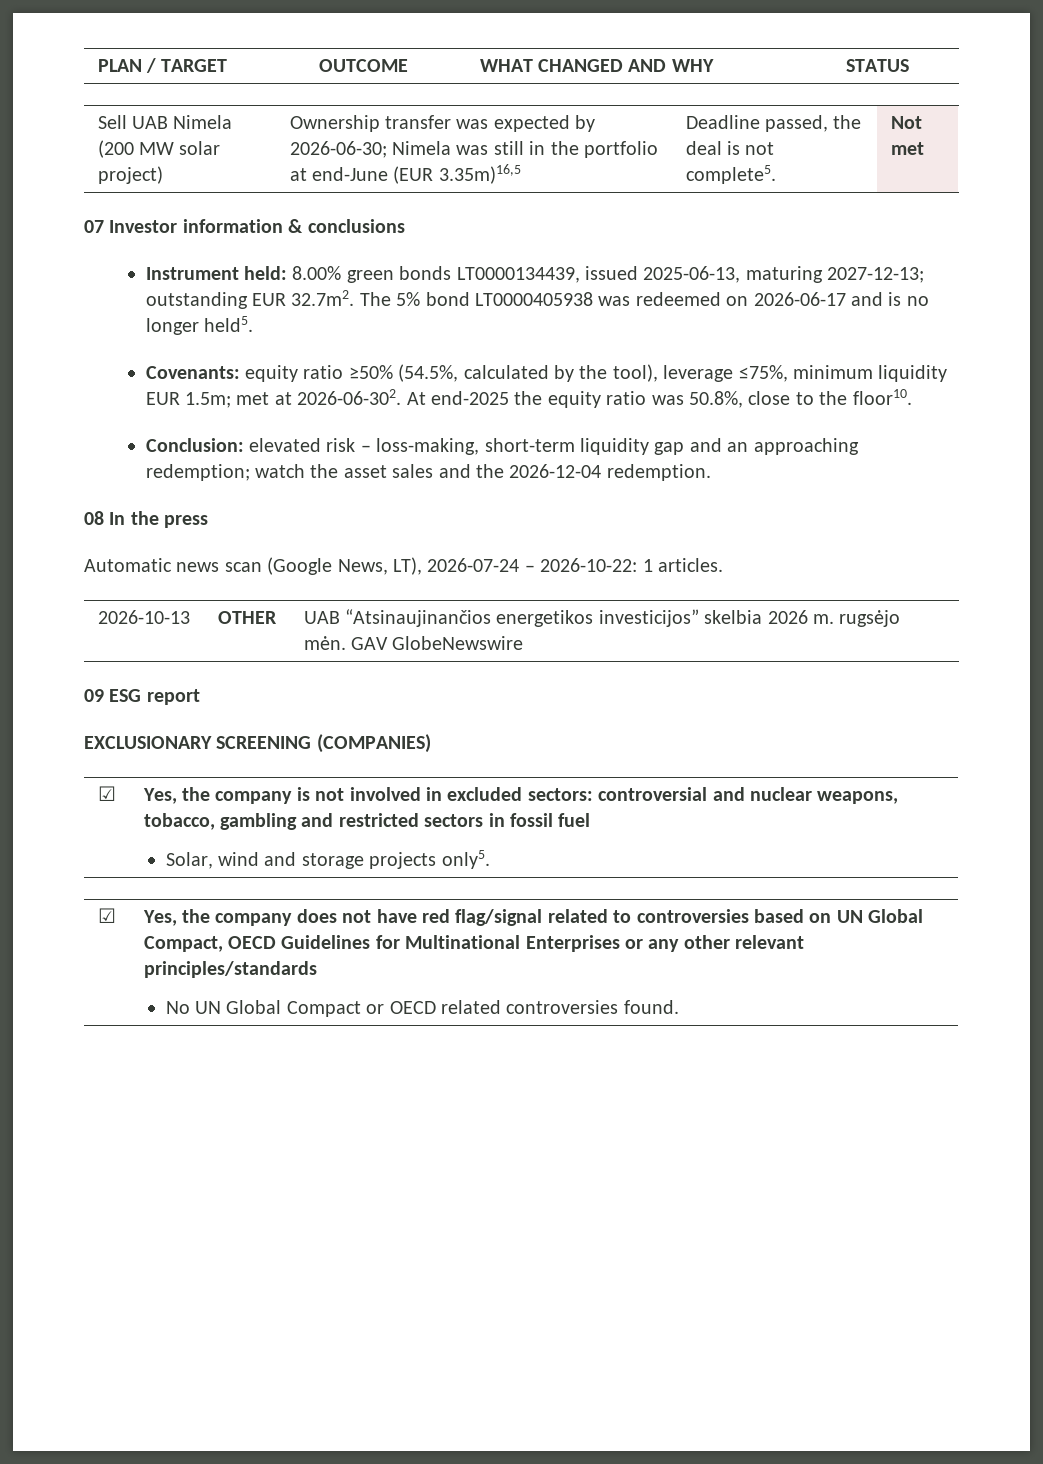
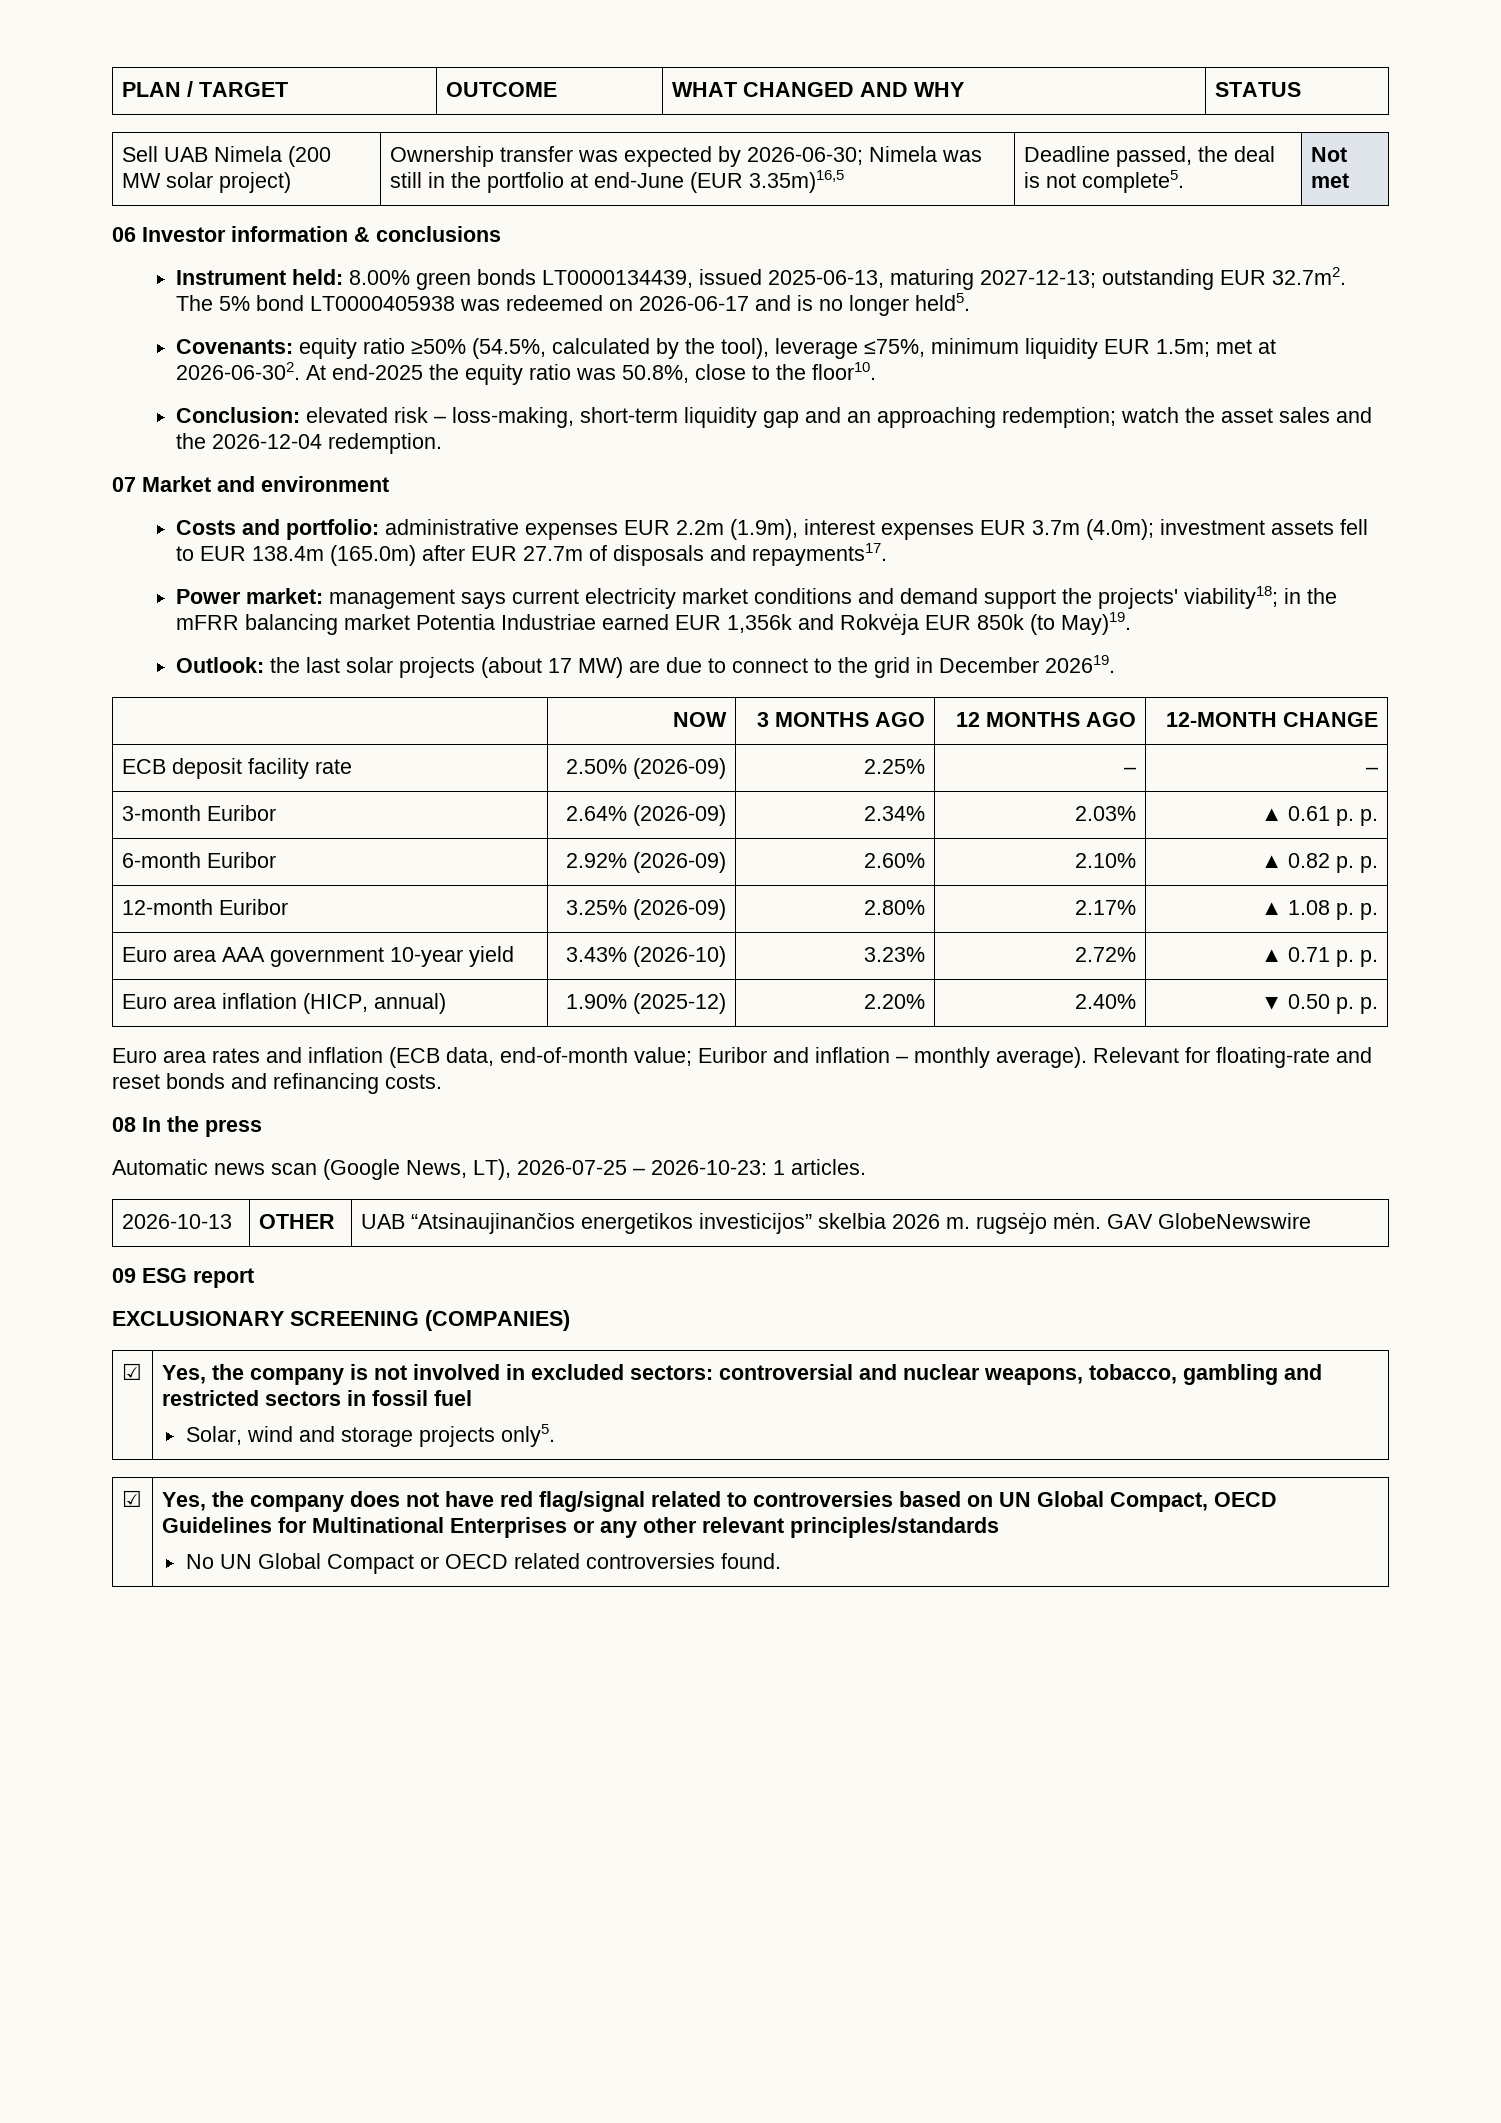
[84,220,104,233] 07 -> [112,227,136,242] 06
(711, 472) none -> [112,476,389,492] [176,519,1369,540] [176,543,888,566] [176,586,1338,609] [176,612,1132,635] [176,655,1116,678] [673,712,728,727] [757,712,926,727] [956,712,1137,727] [1166,712,1379,727] [121,758,352,779] [566,758,727,779] [864,759,926,774] [1124,767,1137,774] [1366,767,1379,774] [121,805,276,821] [566,805,727,826] [864,806,926,821] [1075,806,1137,821] [1261,806,1379,826] [121,852,276,868] [566,852,727,873] [864,853,926,868] [1075,853,1137,868] [1261,853,1379,873] [121,899,288,915] [566,899,727,920] [864,900,926,915] [1075,900,1137,915] [1261,900,1379,920] [121,946,514,967] [566,946,727,967] [864,947,926,962] [1075,947,1137,962] [1261,947,1379,967] [121,993,446,1014] [566,993,727,1014] [864,994,926,1009] [1075,994,1137,1009] [1261,994,1379,1014] [112,1047,1372,1068] [112,1073,442,1094] // 07 Market and environment // Costs and portfolio: administrative expenses EUR 2.2m (1.9m), interest expenses EUR 3.7m (4.0m); investment assets fell to EUR 138.4m (165.0m) after EUR 27.7m of disposals and repayments17. // Power market: management says current electricity market conditions and demand support the projects' viability18; in the mFRR balancing market Potentia Industriae earned EUR 1,356k and Rokvėja EUR 850k (to May)19. // Outlook: the last solar projects (about 17 MW) are due to connect to the grid in December 202619. // | NOW | 3 MONTHS AGO | 12 MONTHS AGO | 12-MONTH CHANGE // ECB deposit facility rate | 2.50% (2026-09) | 2.25% | – | – // 3-month Euribor | 2.64% (2026-09) | 2.34% | 2.03% | ▲ 0.61 p. p. // 6-month Euribor | 2.92% (2026-09) | 2.60% | 2.10% | ▲ 0.82 p. p. // 12-month Euribor | 3.25% (2026-09) | 2.80% | 2.17% | ▲ 1.08 p. p. // Euro area AAA government 10-year yield | 3.43% (2026-10) | 3.23% | 2.72% | ▲ 0.71 p. p. // Euro area inflation (HICP, annual) | 1.90% (2025-12) | 2.20% | 2.40% | ▼ 0.50 p. p. // Euro area rates and inflation (ECB data, end-of-month value; Euribor and inflation – monthly average). Relevant for floating-rate and reset bonds and refinancing costs.
[427,558,638,572] 2026-07-24 – 2026-10-22: -> [517,1160,767,1175] 2026-07-25 – 2026-10-23:

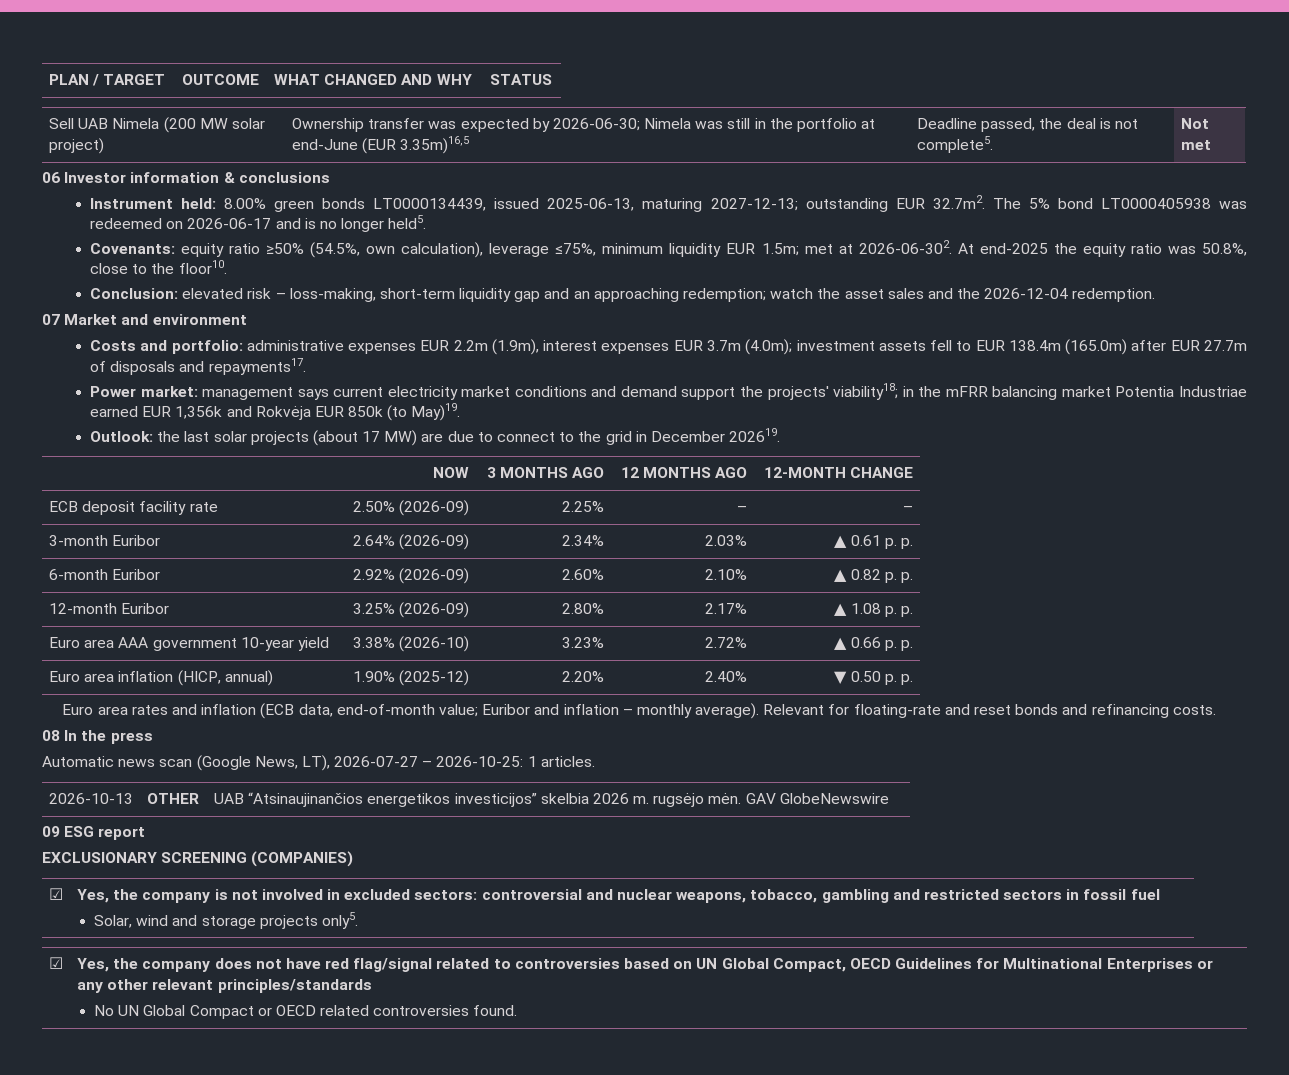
[552,338,770,359] calculated by the tool), -> [366,242,484,258] own calculation),
[566,947,628,962] 3.43% -> [352,637,395,648] 3.38%
[1288,947,1331,962] 0.71 -> [850,637,881,648] 0.66
[517,1160,767,1175] 2026-07-25 – 2026-10-23: -> [334,756,524,767] 2026-07-27 – 2026-10-25:

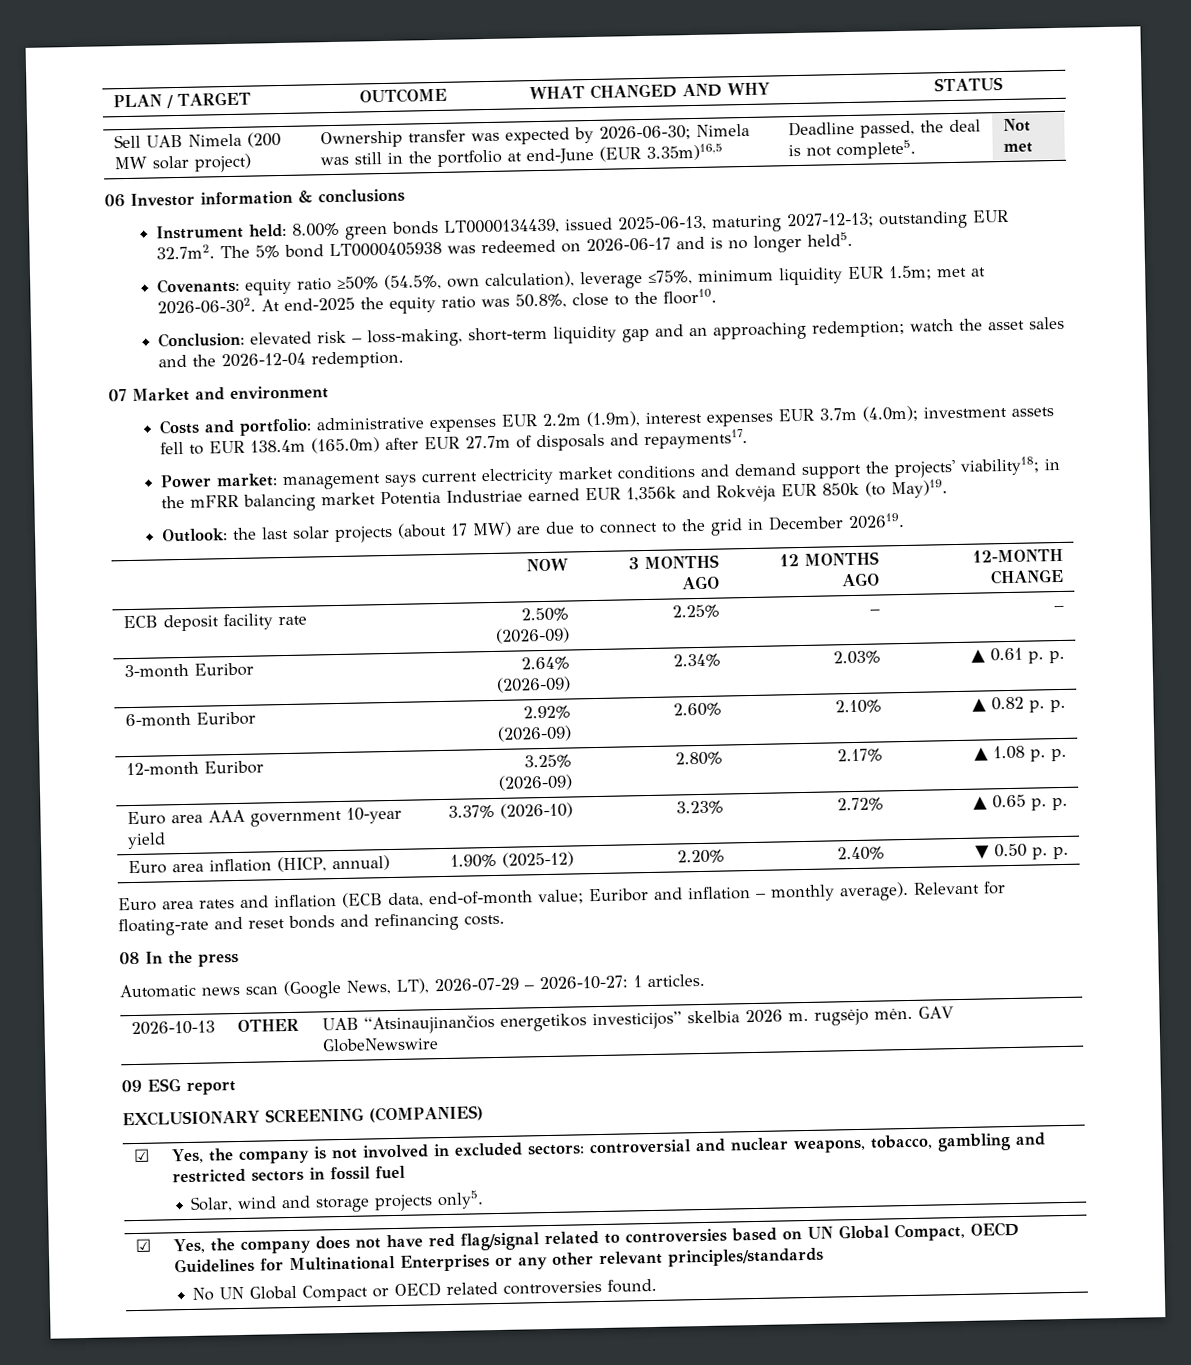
[352,637,395,648] 3.38% -> [447,804,495,819] 3.37%
[850,637,881,648] 0.66 -> [991,794,1026,809] 0.65
[334,756,524,767] 2026-07-27 – 2026-10-25: -> [433,975,628,993] 2026-07-29 – 2026-10-27:

